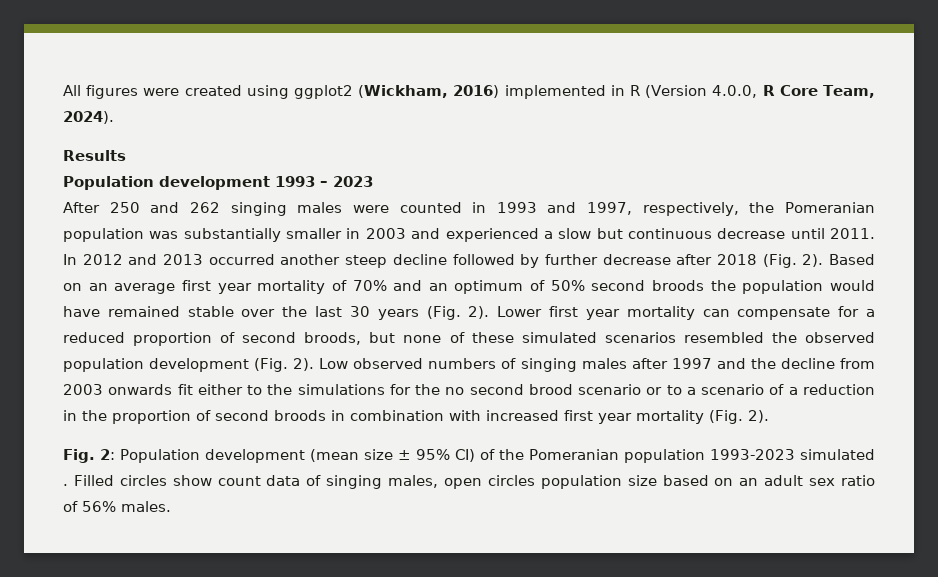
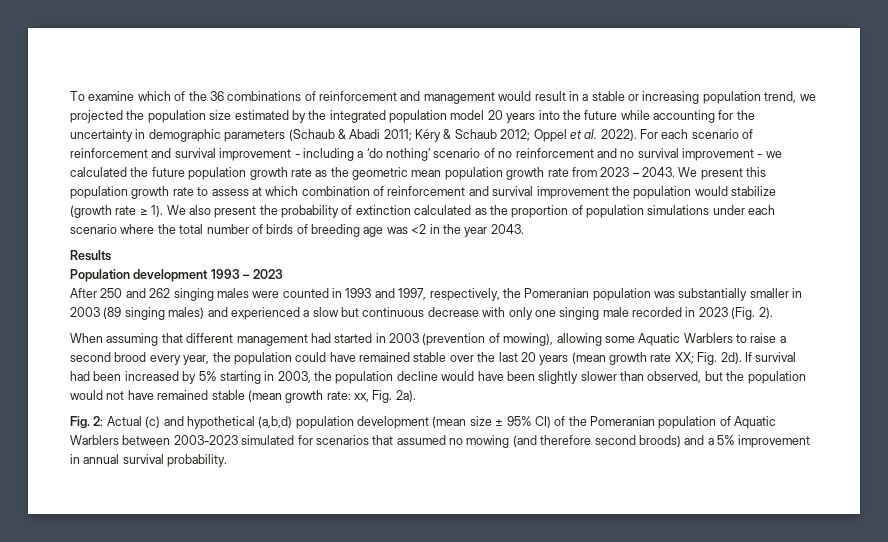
[63,85,876,99] [63,111,114,124] All figures were created using ggplot2 (Wickham, 2016) implemented in R (Version 4.0.0, R Core Team, 2024). -> [70,91,816,104] [70,110,755,123] [70,129,754,142] [70,148,782,161] [70,167,767,180] [70,186,776,199] [70,205,776,218] [70,224,524,237] To examine which of the 36 combinations of reinforcement and management would result in a stable or increasing population trend, we projected the population size estimated by the integrated population model 20 years into the future while accounting for the uncertainty in demographic parameters (Schaub & Abadi 2011; Kéry & Schaub 2012; Oppel et al. 2022). For each scenario of reinforcement and survival improvement - including a ‘do nothing’ scenario of no reinforcement and no survival improvement - we calculated the future population growth rate as the geometric mean population growth rate from 2023 – 2043. We present this population growth rate to assess at which combination of reinforcement and survival improvement the population would stabilize (growth rate ≥ 1). We also present the probability of extinction calculated as the proportion of population simulations under each scenario where the total number of birds of breeding age was <2 in the year 2043.
(406, 233) none -> [103,307,205,320] (89 singing males)
[790,228,875,239] [63,254,875,268] [63,280,875,294] until 2011. In 2012 and 2013 occurred another steep decline followed by further decrease after 2018 (Fig. 2). Based on an average first year mortality of 70% and an optimum of 50% second broods the population would -> [482,307,773,320] [70,333,786,346] [70,352,327,365] with only one singing male recorded in 2023 (Fig. 2). // When assuming that different management had started in 2003 (prevention of mowing), allowing some Aquatic Warblers to raise a second brood every year, the population could
[349,306,875,320] [63,332,876,346] [63,358,876,372] [63,384,876,395] [63,410,769,424] [63,449,200,463] 30 years (Fig. 2). Lower first year mortality can compensate for a reduced proportion of second broods, but none of these simulated scenarios resembled the observed population development (Fig. 2). Low observed numbers of singing males after 1997 and the decline from 2003 onwards fit either to the simulations for the no second brood scenario or to a scenario of a reduction in the proportion of second broods in combination with increased first year mortality (Fig. 2). // Fig. 2: Population -> [520,352,797,365] [70,371,806,384] [70,390,416,403] [70,416,354,429] 20 years (mean growth rate XX; Fig. 2d). If survival had been increased by 5% starting in 2003, the population decline would have been slightly slower than observed, but the population would not have remained stable (mean growth rate: xx, Fig. 2a). // Fig. 2: Actual (c) and hypothetical (a,b,d) population
[710,449,875,460] [63,475,876,489] [63,501,171,512] 1993-2023 simulated . Filled circles show count data of singing males, open circles population size based on an adult sex ratio of 56% males. -> [719,416,777,429] [70,435,811,448] [70,454,228,467] of Aquatic Warblers between 2003-2023 simulated for scenarios that assumed no mowing (and therefore second broods) and a 5% improvement in annual survival probability.

